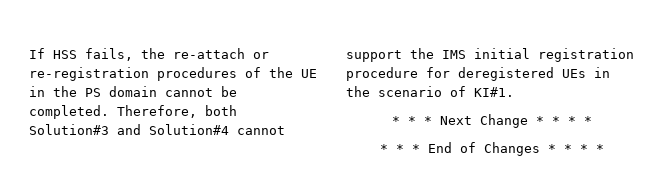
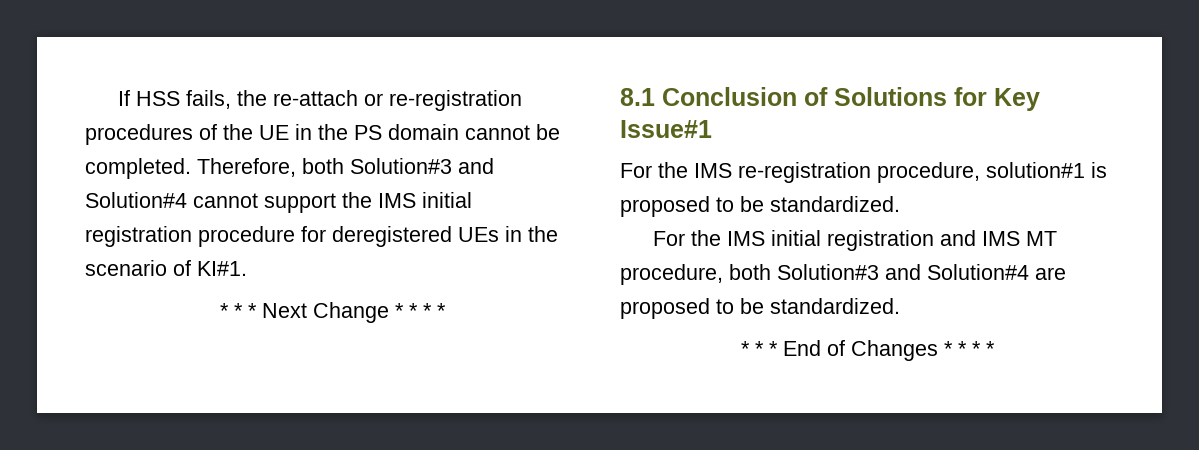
(592, 120) none -> [620,87,1040,111] [620,120,712,138] [620,162,1107,183] [620,196,900,217] [652,230,1057,251] [620,264,1066,285] [620,298,900,319] // 8.1 Conclusion of Solutions for Key Issue#1 // For the IMS re-registration procedure, solution#1 is proposed to be standardized. // For the IMS initial registration and IMS MT procedure, both Solution#3 and Solution#4 are proposed to be standardized.

